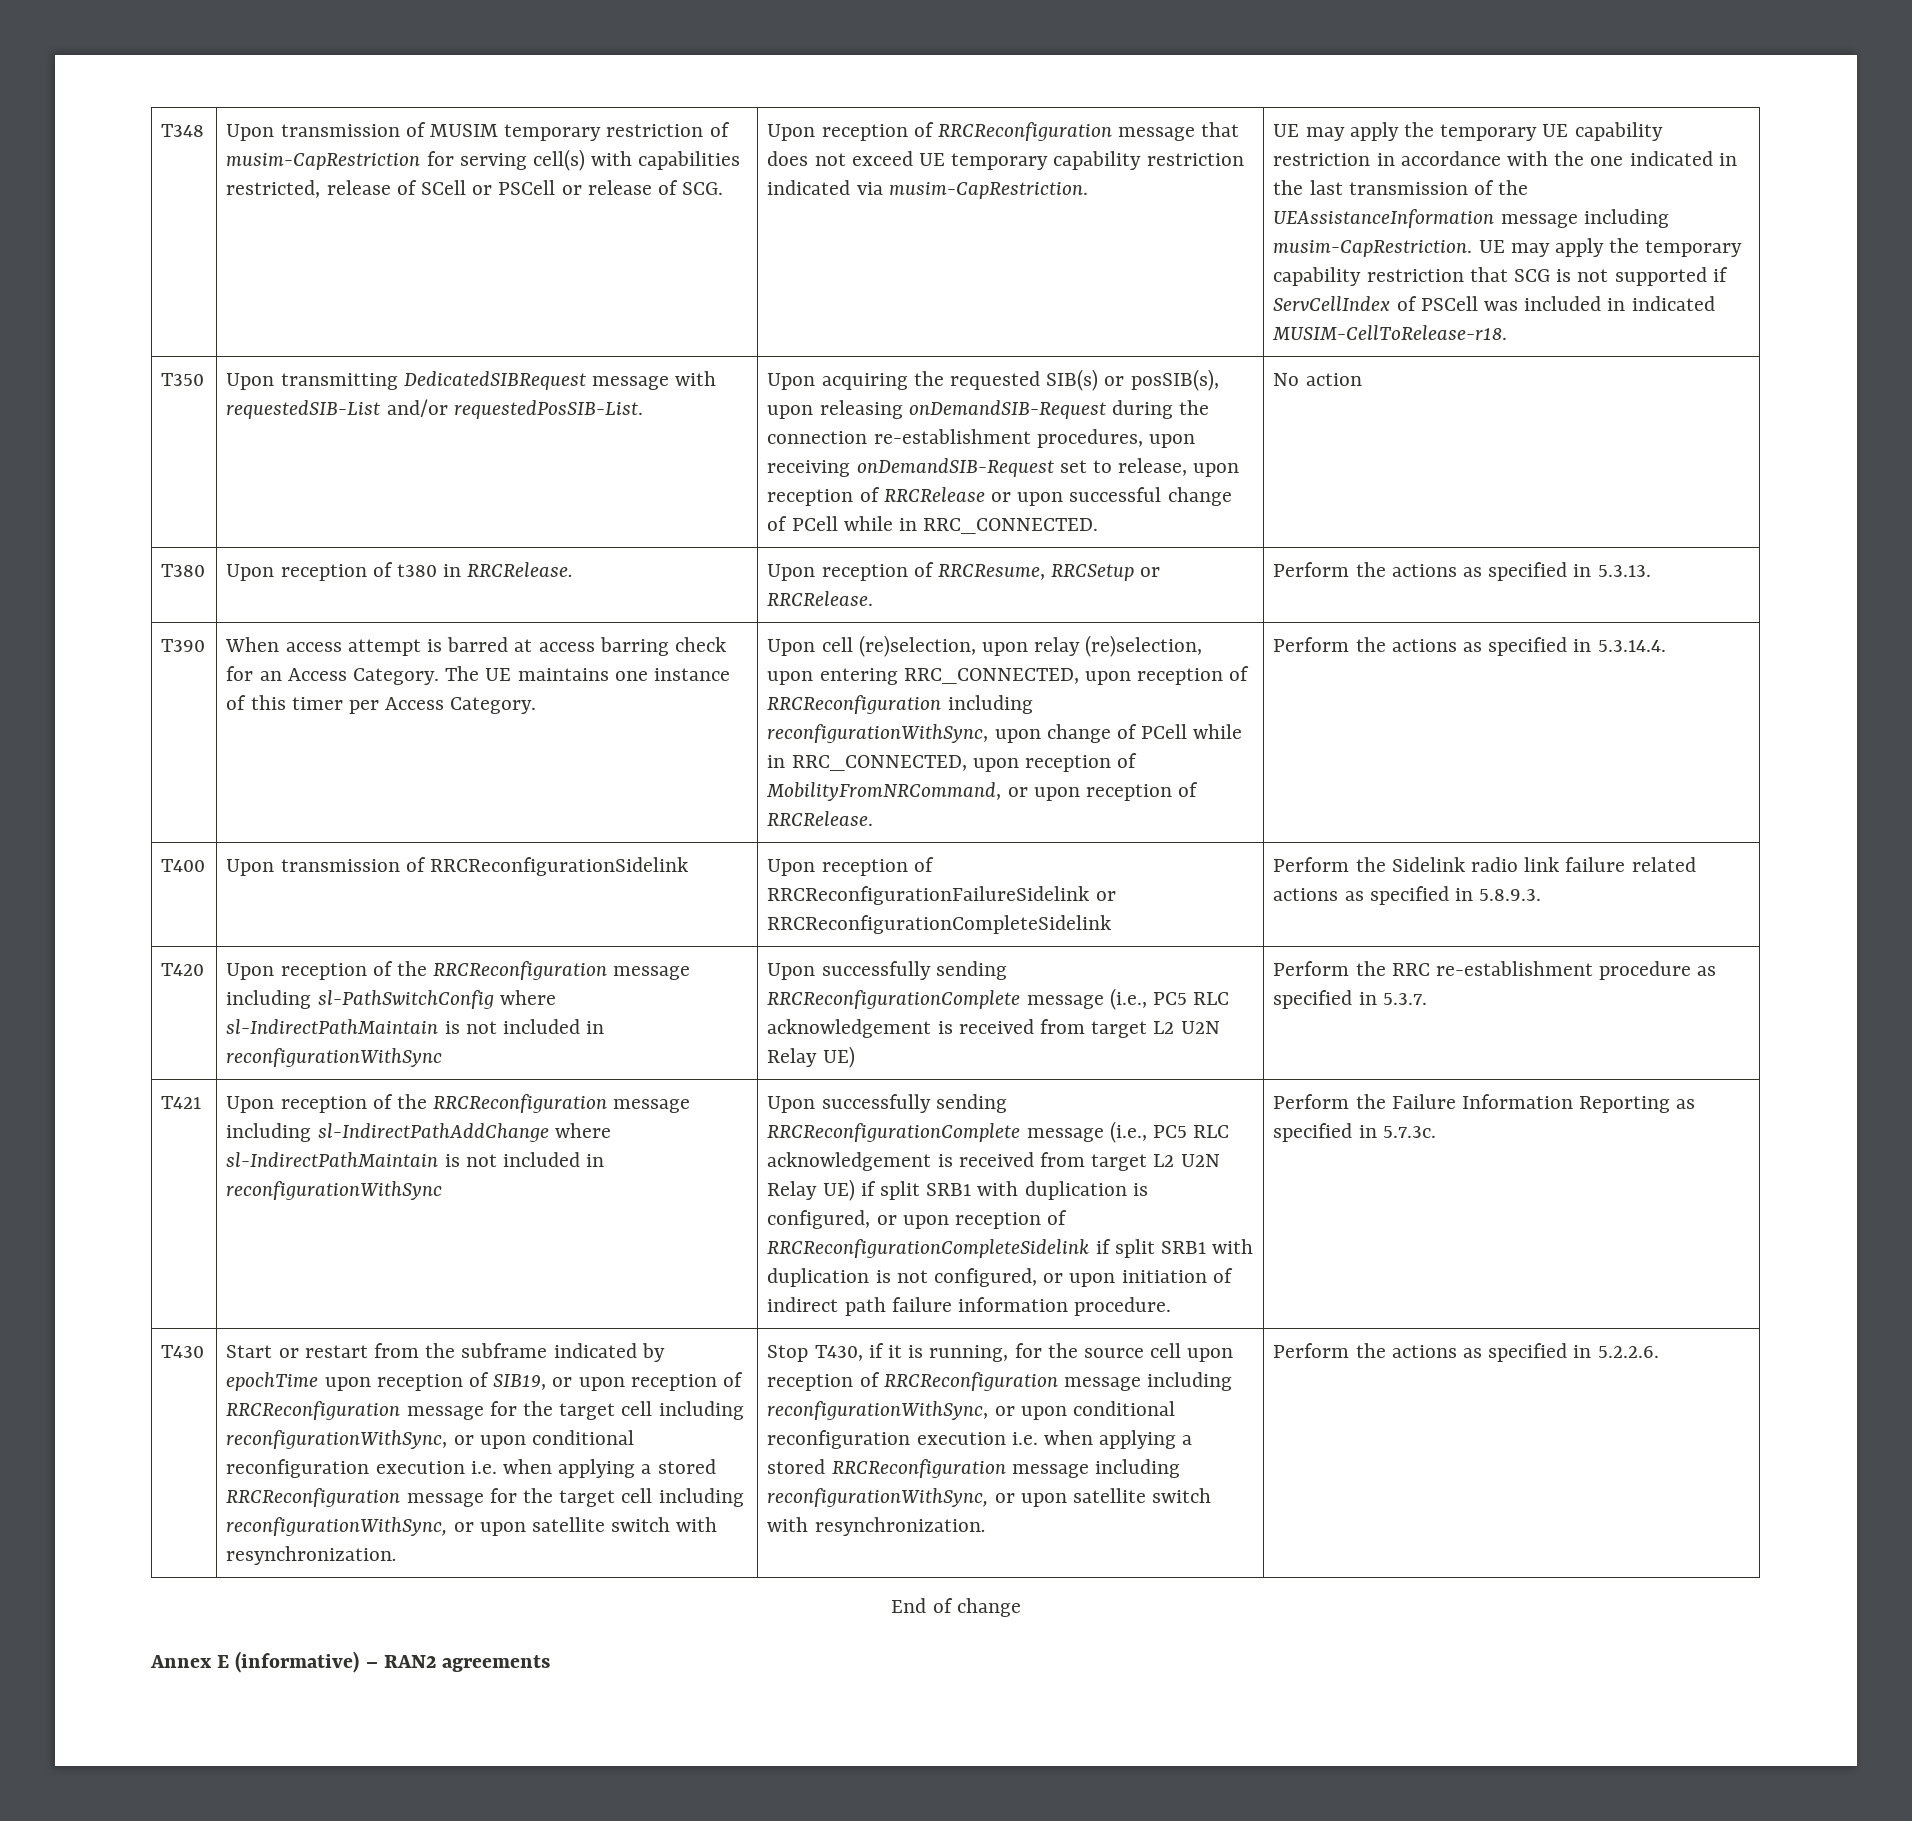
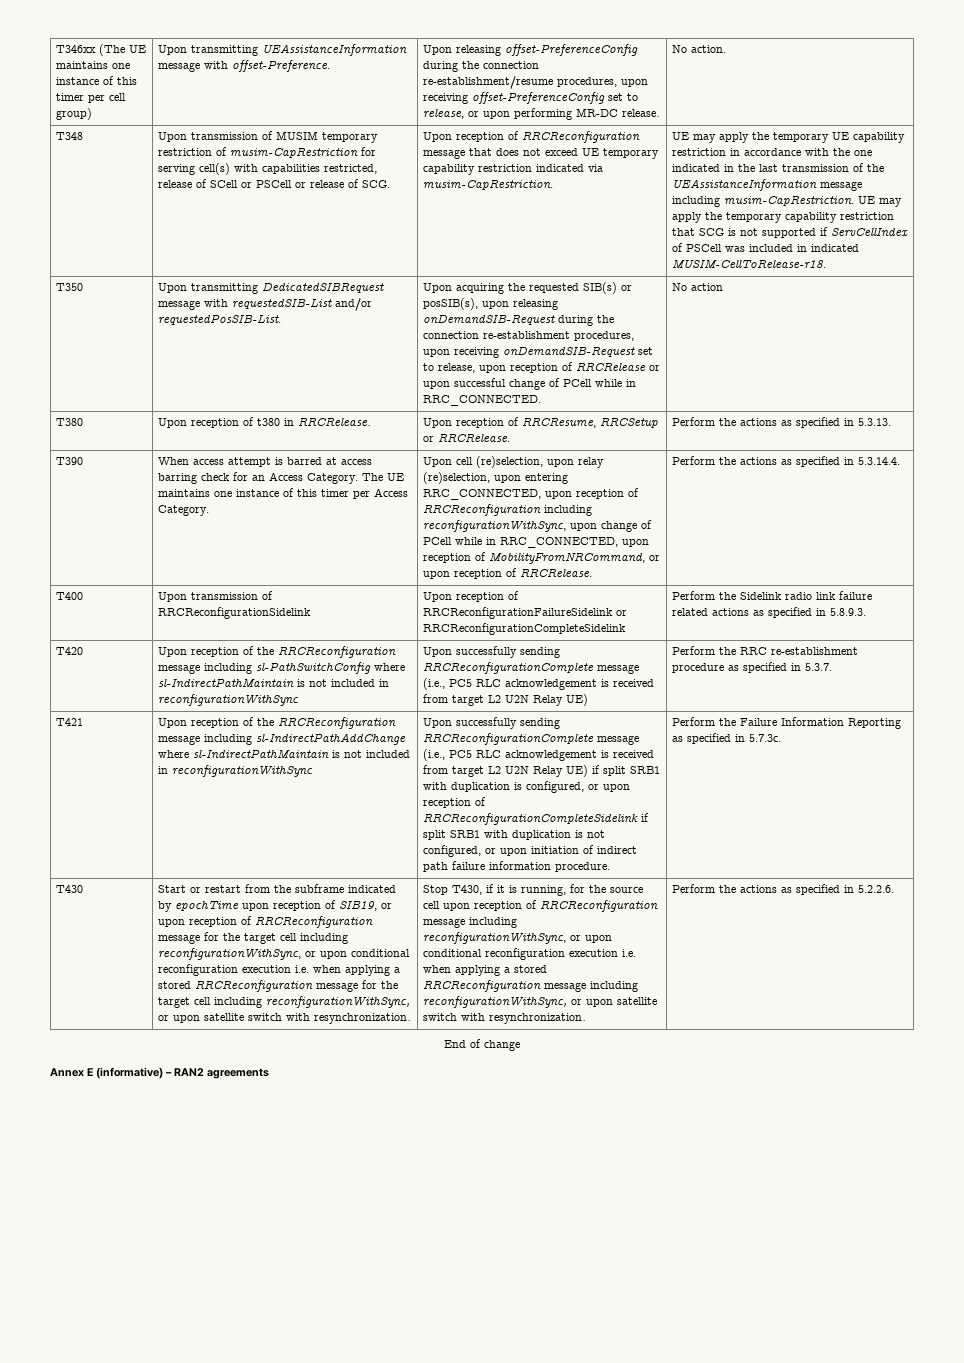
(161, 130) none -> [56,44,147,56] [56,61,131,69] [56,76,138,85] [56,93,127,103] [56,108,93,120] [158,44,408,56] [158,60,331,72] [423,44,639,56] [423,61,540,72] [423,76,649,89] [423,92,639,104] [423,108,661,120] [672,45,727,53] T346xx (The UE maintains one instance of this timer per cell group) | Upon transmitting UEAssistanceInformation message with offset-Preference. | Upon releasing offset-PreferenceConfig during the connection re-establishment/resume procedures, upon receiving offset-PreferenceConfig set to release, or upon performing MR-DC release. | No action. //

